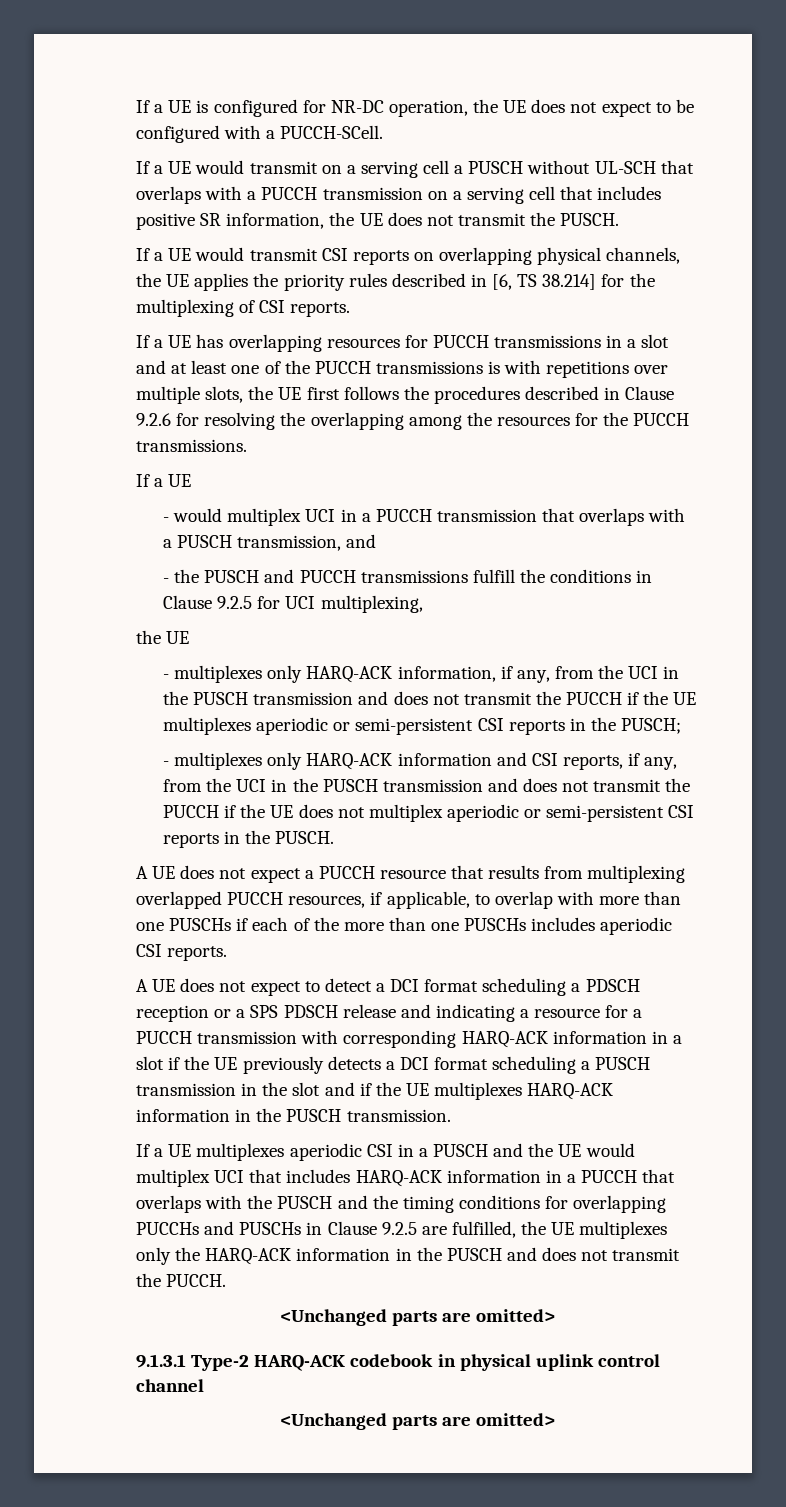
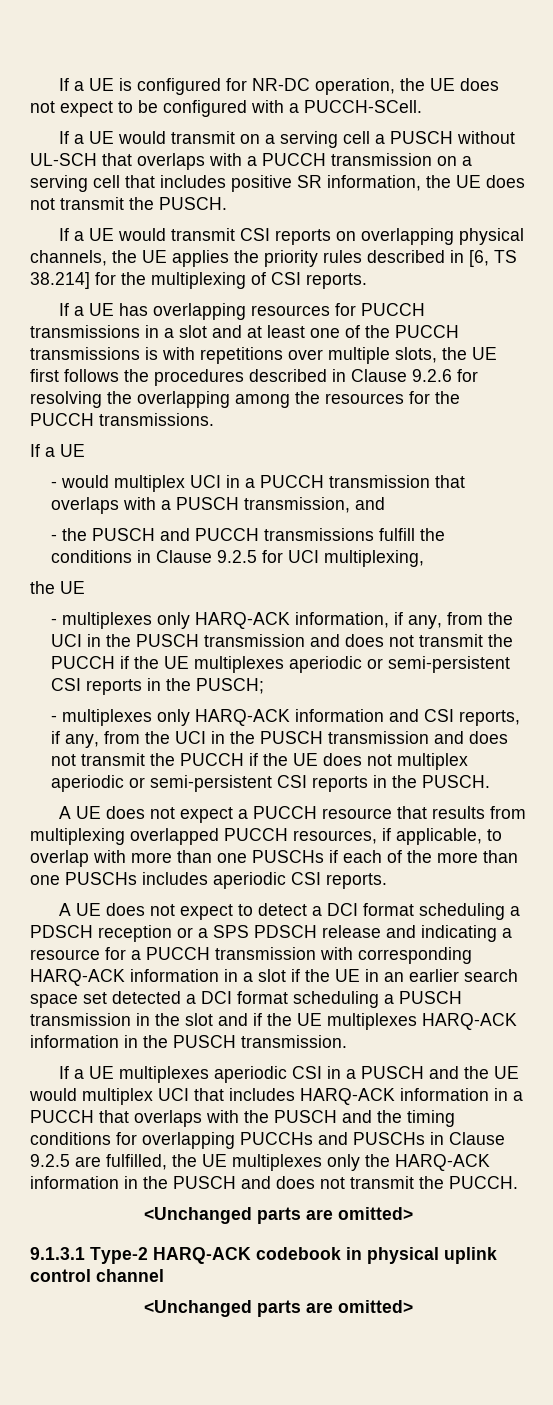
[242,1056,381,1074] previously detects -> [365,969,518,982] [30,991,181,1008] in an earlier search space set detected

